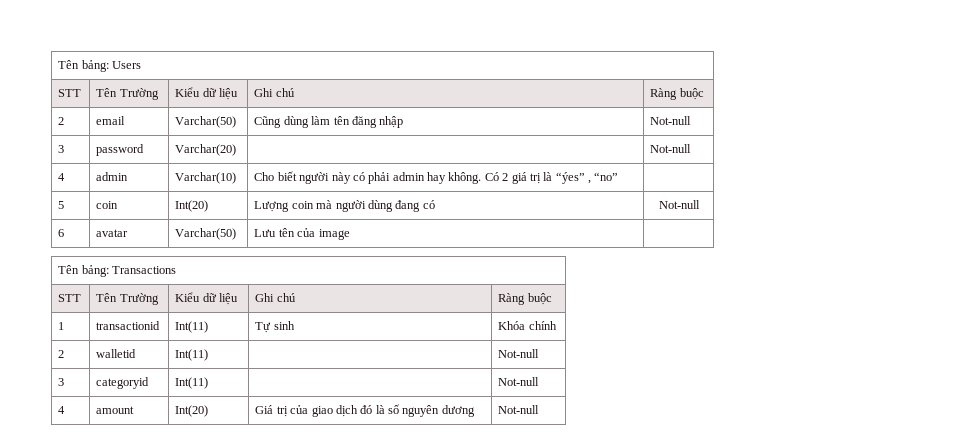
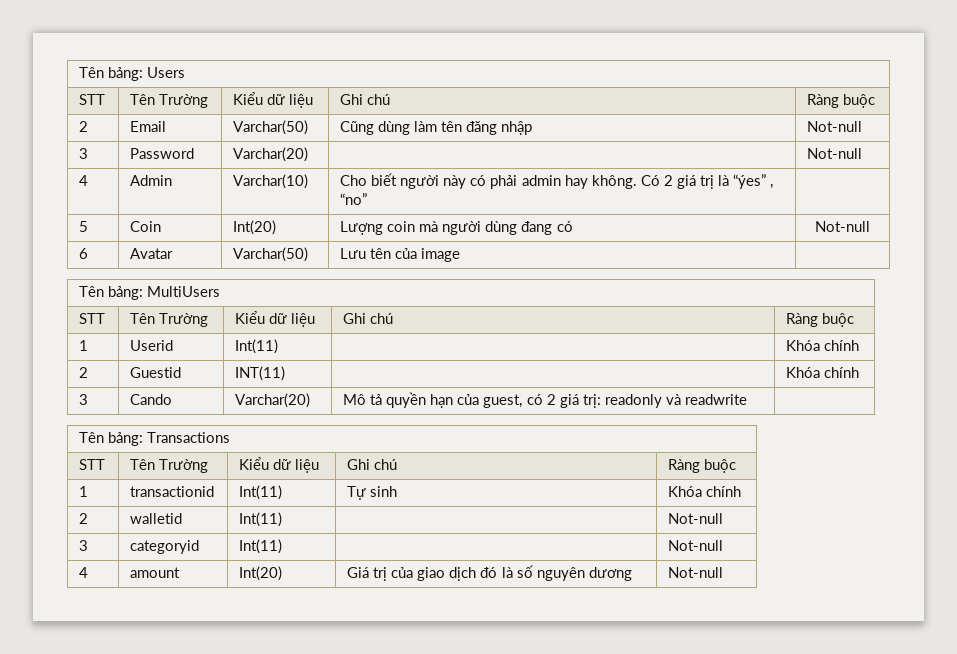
[96,116,126,125] email -> [130,121,167,132] Email
[96,144,145,156] password -> [130,148,195,159] Password
[96,172,129,181] admin -> [130,175,173,186] Admin
[96,201,119,209] coin -> [130,221,162,232] Coin
[96,229,129,237] avatar -> [130,248,174,259] Avatar
(350, 234) none -> [79,286,221,300] [79,313,106,324] [130,313,209,327] [235,311,316,327] [343,313,394,324] [786,313,855,327] [79,340,89,351] [130,340,174,351] [235,339,279,354] [786,340,860,351] [79,367,89,378] [130,367,182,378] [235,366,286,381] [786,367,860,378] [79,394,89,405] [130,394,173,405] [235,393,311,408] [343,392,747,408] // Tên bảng: MultiUsers // STT | Tên Trường | Kiểu dữ liệu | Ghi chú | Ràng buộc // 1 | Userid | Int(11) | | Khóa chính // 2 | Guestid | INT(11) | | Khóa chính // 3 | Cando | Varchar(20) | Mô tả quyền hạn của guest, có 2 giá trị: readonly và readwrite |

